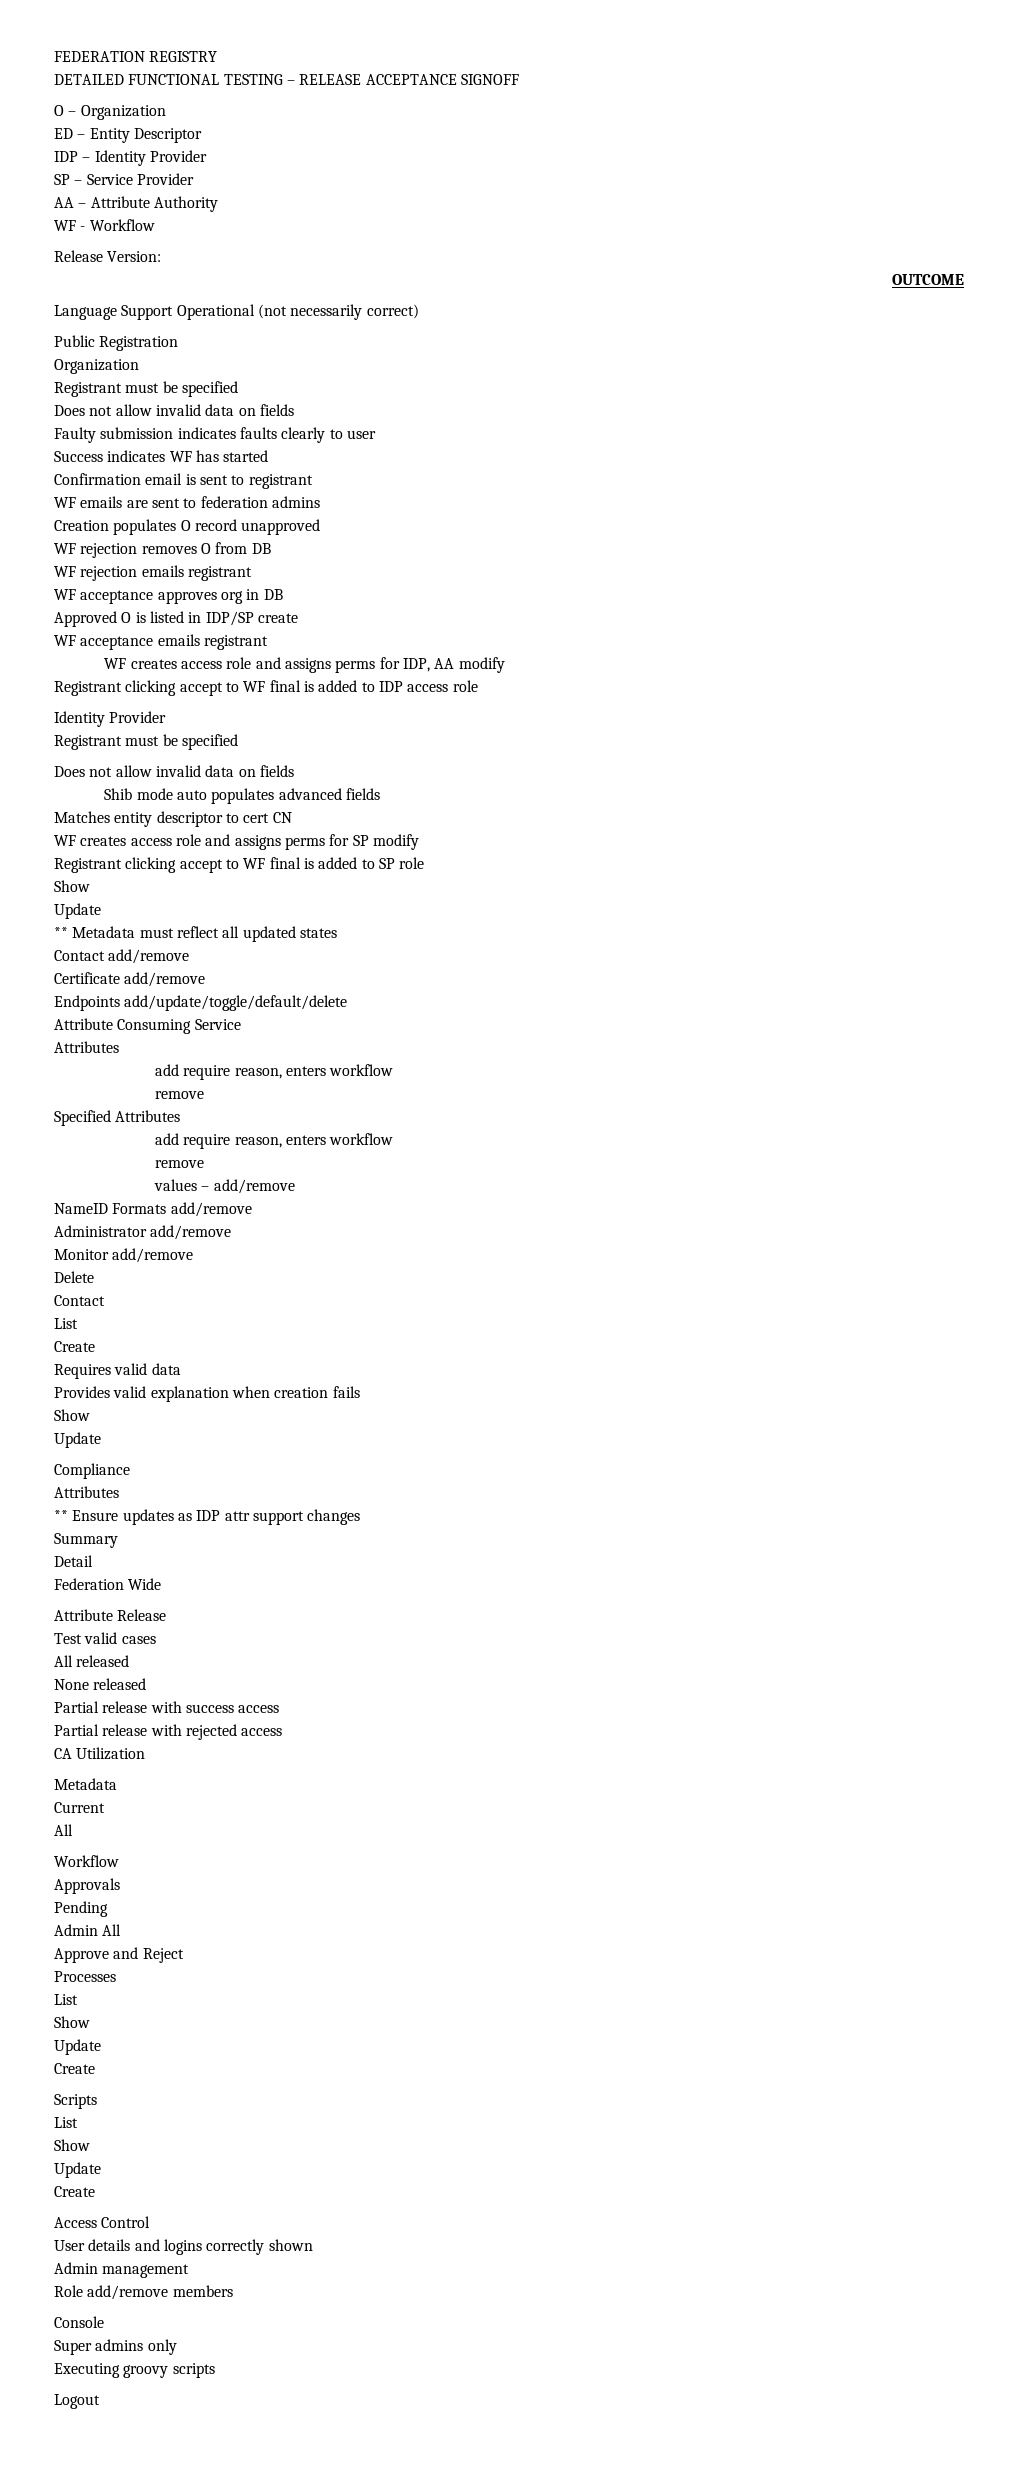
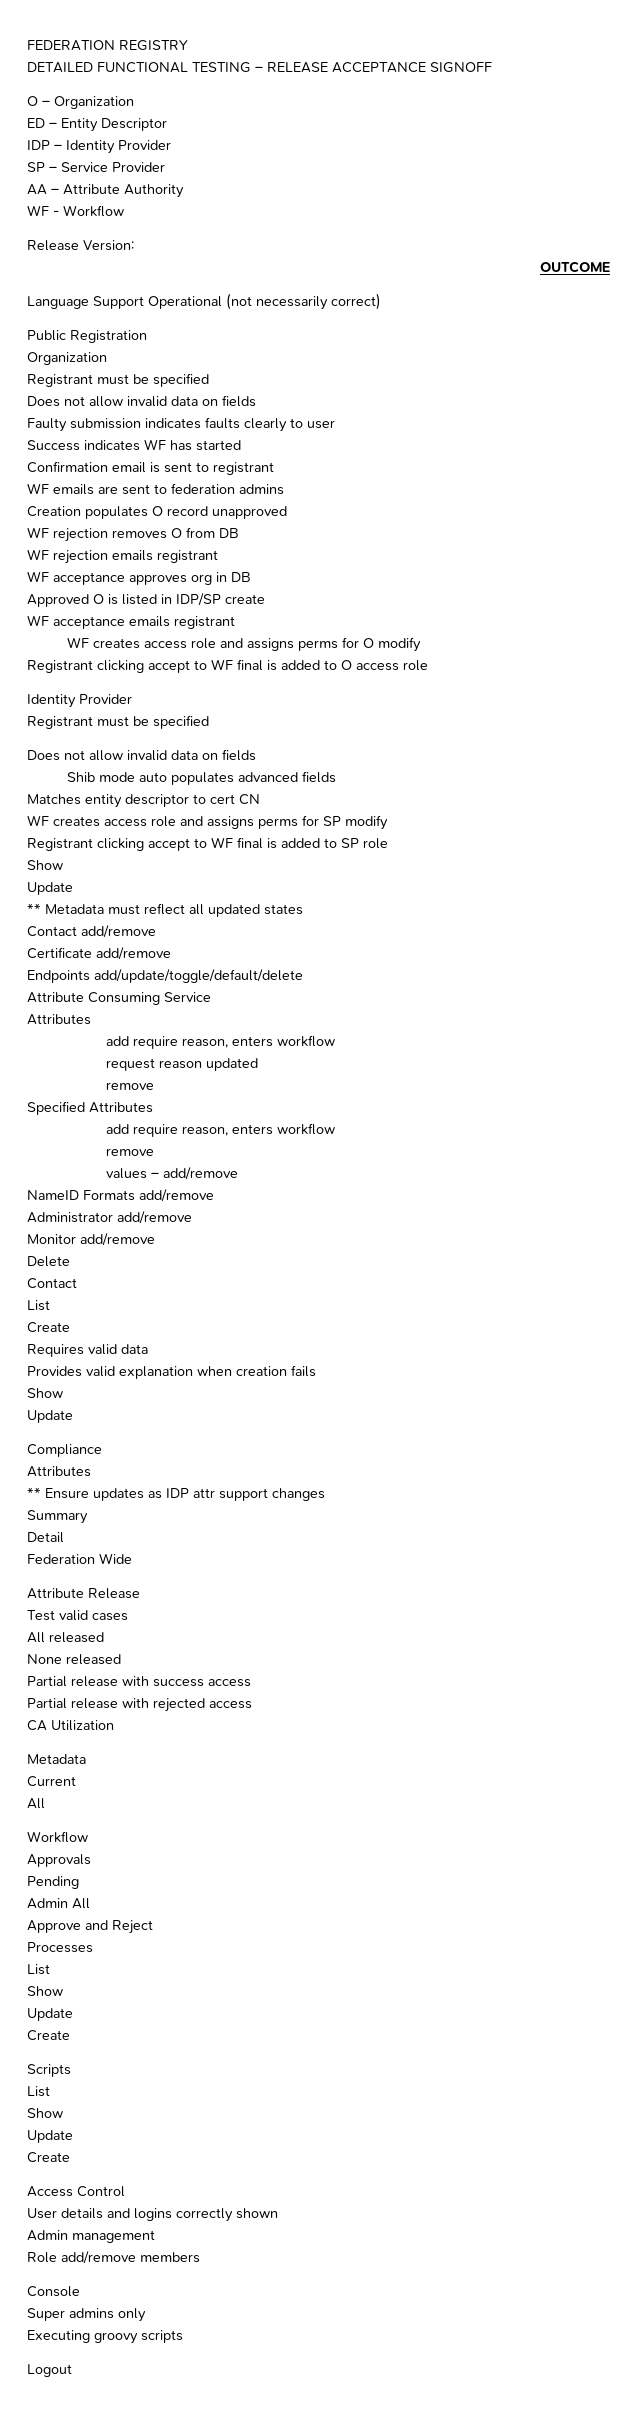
[403,658,455,672] IDP, AA -> [362,638,374,648] O
[378,681,403,692] IDP -> [341,660,352,670] O
(394, 1070) none -> [106,1058,259,1071] // request reason updated

